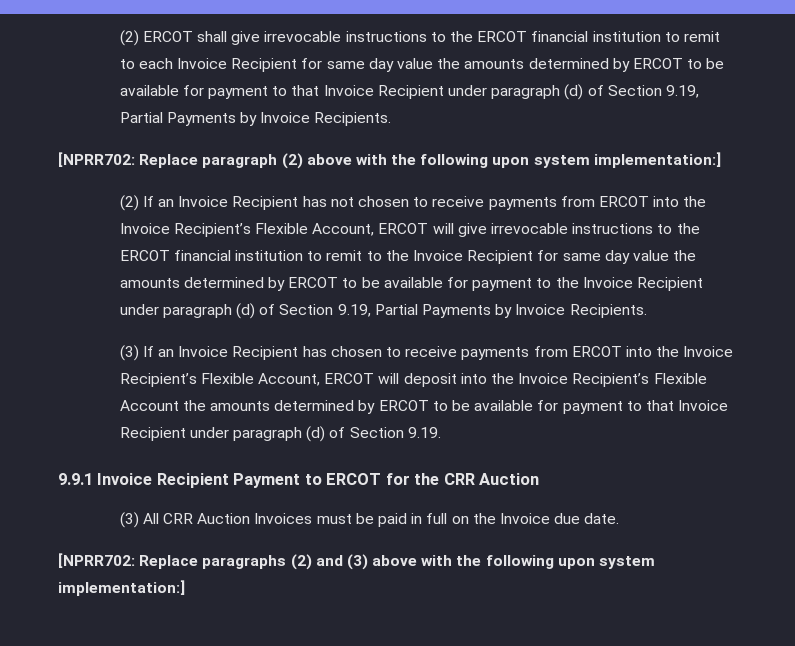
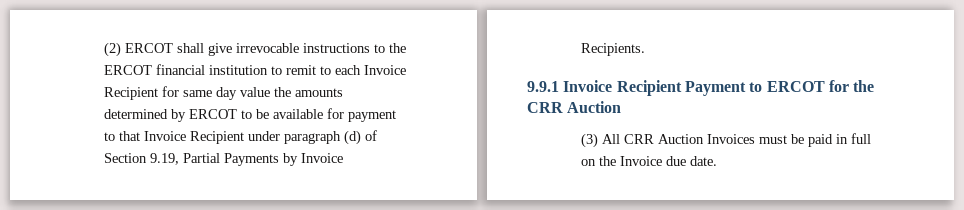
[58,152,721,169] [119,195,707,211] [119,223,700,237] [119,250,697,264] [119,277,703,291] [119,303,647,319] [119,345,734,361] [119,373,707,387] [119,400,729,414] [119,426,441,442] // [NPRR702: Replace paragraph (2) above with the following upon system implementation:] // (2) If an Invoice Recipient has not chosen to receive payments from ERCOT into the Invoice Recipient’s Flexible Account, ERCOT will give irrevocable instructions to the ERCOT financial institution to remit to the Invoice Recipient for same day value the amounts determined by ERCOT to be available for payment to the Invoice Recipient under paragraph (d) of Section 9.19, Partial Payments by Invoice Recipients. // (3) If an Invoice Recipient has chosen to receive payments from ERCOT into the Invoice Recipient’s Flexible Account, ERCOT will deposit into the Invoice Recipient’s Flexible Account the amounts determined by ERCOT to be available for payment to that Invoice Recipient under paragraph (d) of Section 9.19. -> (645, 49) none
[58,553,656,570] [58,580,185,596] // [NPRR702: Replace paragraphs (2) and (3) above with the following upon system implementation:] -> (717, 161) none

